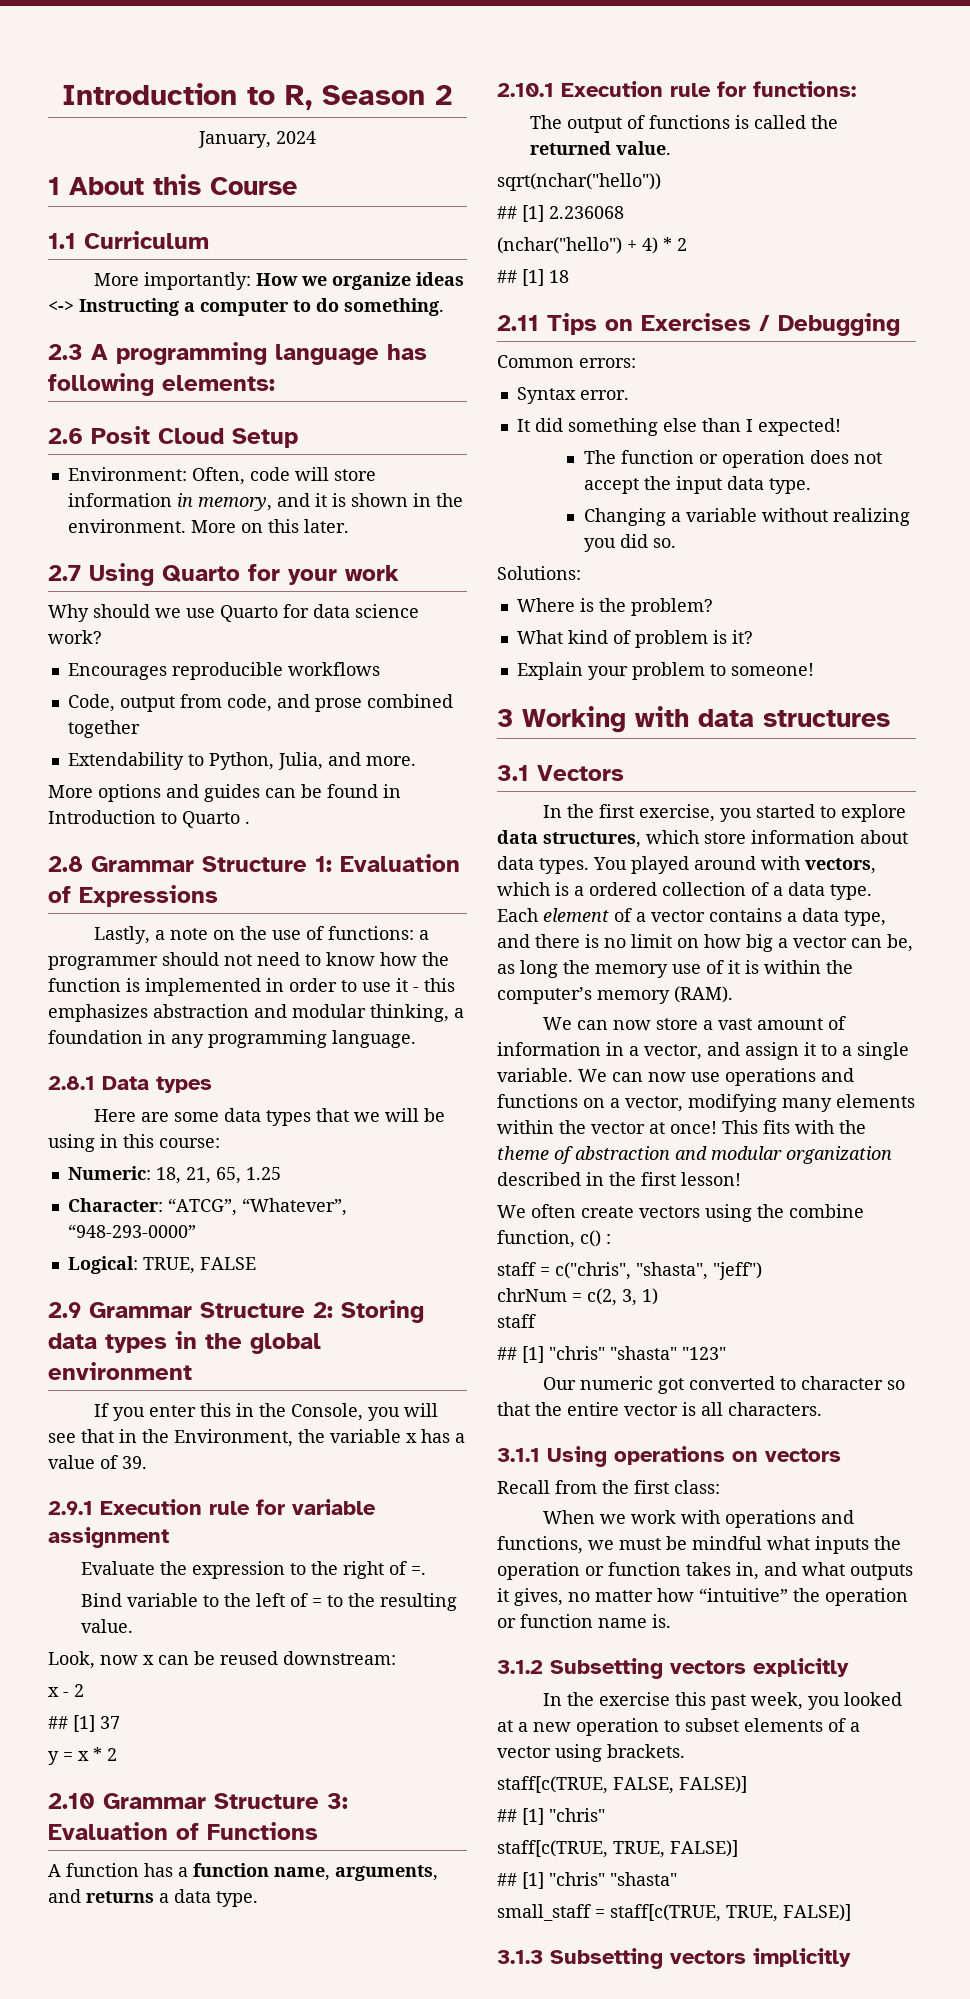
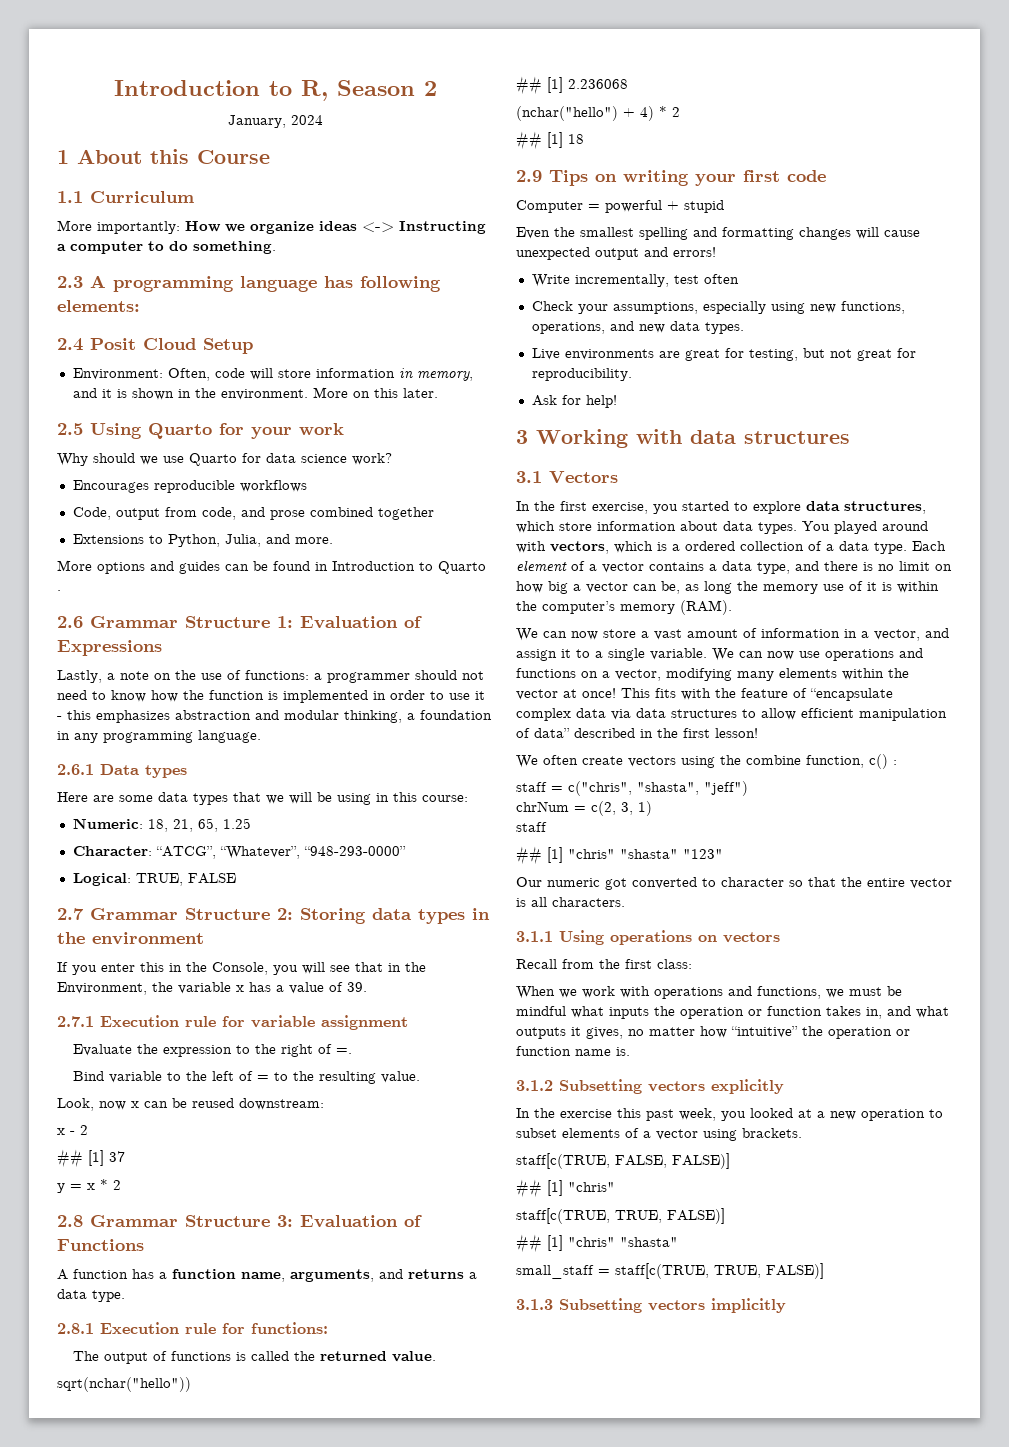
[48,428,83,444] 2.6 -> [57,338,83,351] 2.4
[48,565,81,581] 2.7 -> [57,423,83,435] 2.5
[67,752,184,770] Extendability -> [72,534,144,544] Extensions
[48,856,83,872] 2.8 -> [57,616,83,628] 2.6
[48,1076,95,1090] 2.8.1 -> [57,764,94,775] 2.6.1
[48,1302,81,1318] 2.9 -> [57,908,84,920] 2.7
[250,1333,321,1354] global -> (85, 938) none
[48,1501,93,1515] 2.9.1 -> [57,1016,94,1027] 2.7.1
[48,1793,95,1809] 2.10 -> [57,1215,83,1227] 2.8
[497,83,554,97] 2.10.1 -> [57,1323,94,1334] 2.8.1
[497,315,539,331] 2.11 -> [516,170,542,182] 2.9
[641,313,900,336] [497,355,636,368] [516,387,629,404] [516,418,841,436] [583,450,882,468] [583,476,811,494] [583,508,910,526] [583,534,676,552] [497,566,581,580] [516,598,713,616] [516,630,753,648] [516,662,814,680] Exercises / Debugging // Common errors: // Syntax error. // It did something else than I expected! // The function or operation does not accept the input data type. // Changing a variable without realizing you did so. // Solutions: // Where is the problem? // What kind of problem is it? // Explain your problem to someone! -> [623,170,826,186] [516,200,724,213] [516,227,920,240] [516,247,716,260] [531,274,739,287] [531,301,905,314] [531,321,744,334] [531,348,916,361] [531,368,632,381] [531,395,617,408] writing your first code // Computer = powerful + stupid // Even the smallest spelling and formatting changes will cause unexpected output and errors! // Write incrementally, test often // Check your assumptions, especially using new functions, operations, and new data types. // Live environments are great for testing, but not great for reproducibility. // Ask for help!
[497,1146,892,1164] theme of abstraction and modular organization -> [741,688,893,701] [516,708,947,721] [516,728,570,738] feature of “encapsulate complex data via data structures to allow efficient manipulation of data”

